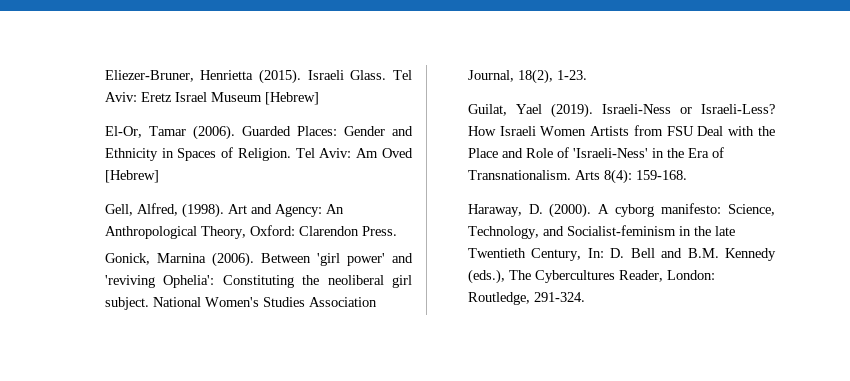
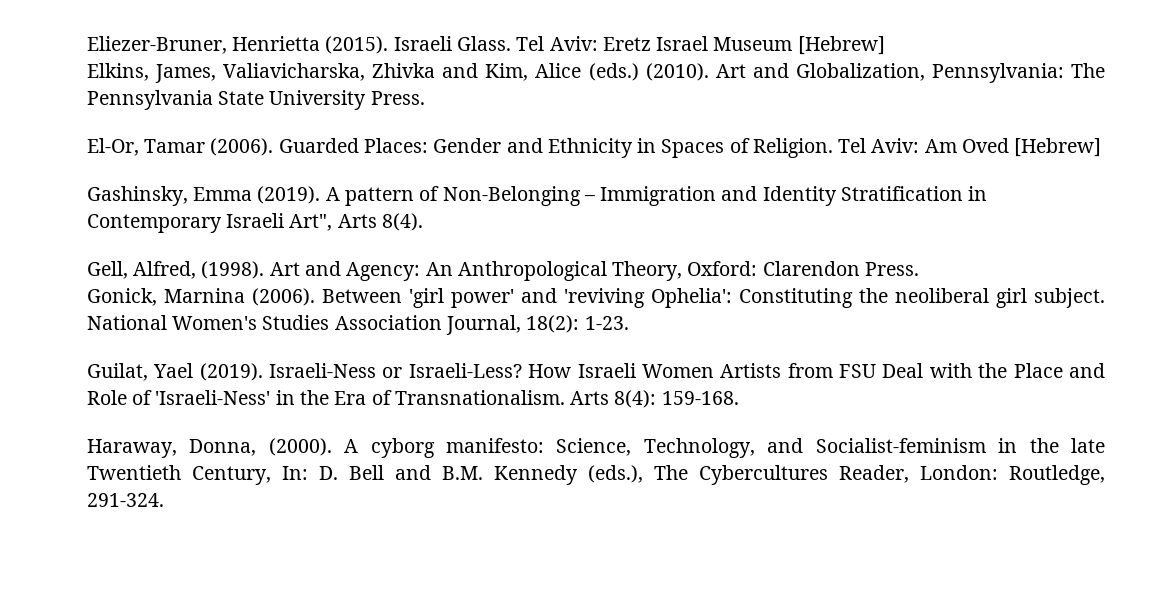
(319, 98) none -> [86,63,1105,83] [86,90,425,110] // Elkins, James, Valiavicharska, Zhivka and Kim, Alice (eds.) (2010). Art and Globalization, Pennsylvania: The Pennsylvania State University Press.
(159, 176) none -> [86,186,988,206] [86,213,423,233] // Gashinsky, Emma (2019). A pattern of Non-Belonging – Immigration and Identity Stratification in Contemporary Israeli Art", Arts 8(4).
[517,69,553,84] 18(2), -> [526,315,580,333] 18(2):
[528,204,543,214] D. -> [189,439,257,456] Donna,

